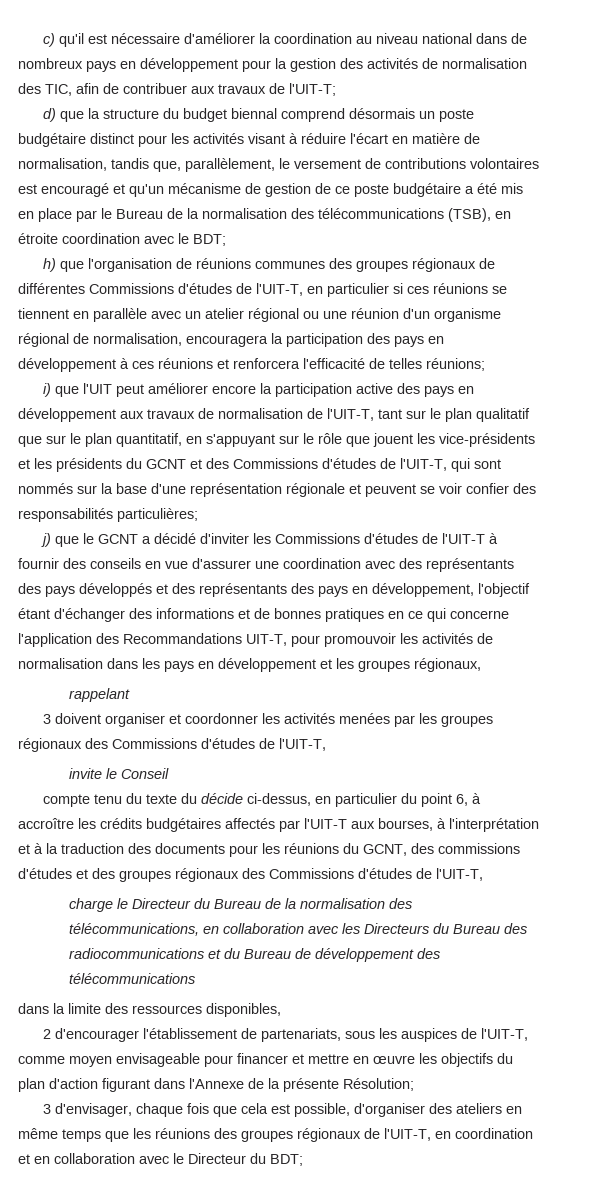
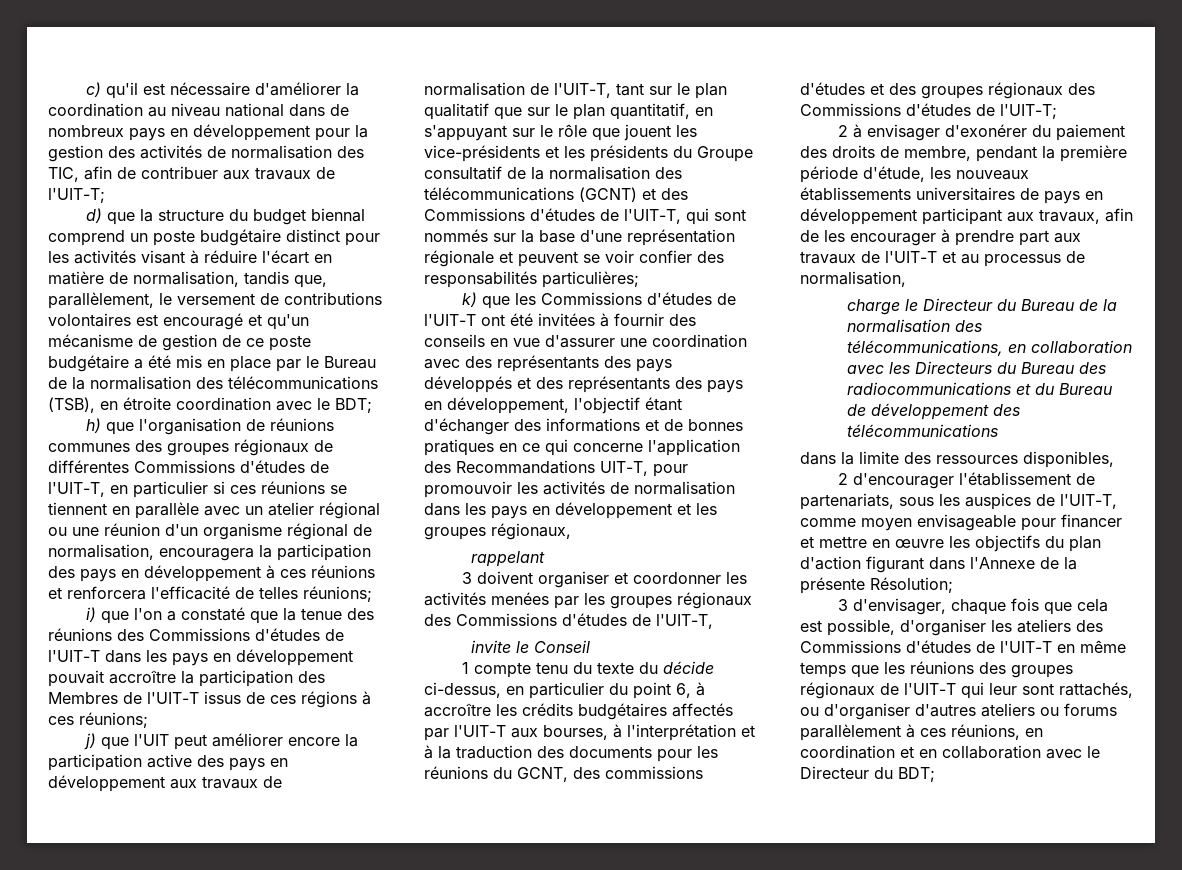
[348,108,415,119] désormais -> (125, 238) none
(79, 391) none -> [133,607,374,624] [48,628,344,641] [48,649,353,666] [48,670,325,687] [48,691,371,708] [48,712,148,728] [83,733,129,750] l'on a constaté que la tenue des réunions des Commissions d'études de l'UIT-T dans les pays en développement pouvait accroître la participation des Membres de l'UIT-T issus de ces régions à ces réunions; // j) que
[146,459,186,469] GCNT -> [697,146,753,162] [424,166,682,180] [424,187,637,202] Groupe consultatif de la normalisation des télécommunications (GCNT)
[40,533,249,547] j) que le GCNT a décidé d'inviter -> [461,292,510,309] k) que
(485, 538) none -> [481,313,595,326] ont été invitées
(169, 773) none -> [461,662,469,674] 1
[436,868,483,881] l'UIT-T, -> [1000,104,1057,119] [837,124,1125,141] [800,145,1127,162] [800,166,1029,183] [800,187,1103,204] [800,208,1133,225] [800,229,1081,246] [800,251,1085,267] [800,271,906,287] l'UIT-T; // 2 à envisager d'exonérer du paiement des droits de membre, pendant la première période d'étude, les nouveaux établissements universitaires de pays en développement participant aux travaux, afin de les encourager à prendre part aux travaux de l'UIT-T et au processus de normalisation,
[428,1103,502,1114] des ateliers -> [991,619,1103,633] [800,640,1052,653] les ateliers des Commissions d'études de l'UIT-T
[384,1128,431,1141] l'UIT-T, -> [904,682,1133,699] [800,703,1117,720] [800,724,1020,741] l'UIT-T qui leur sont rattachés, ou d'organiser d'autres ateliers ou forums parallèlement à ces réunions,

